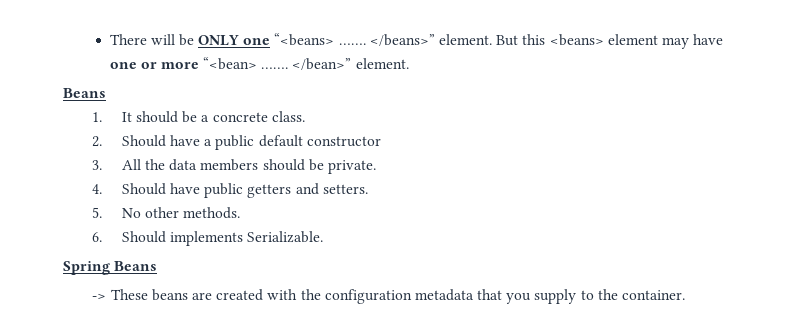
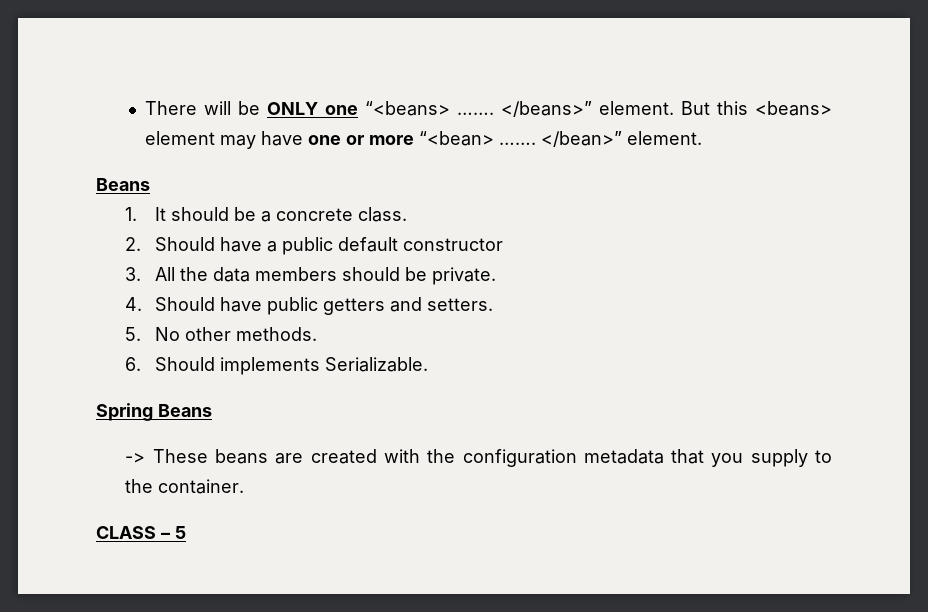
(686, 295) none -> [96,526,186,539] // CLASS – 5

